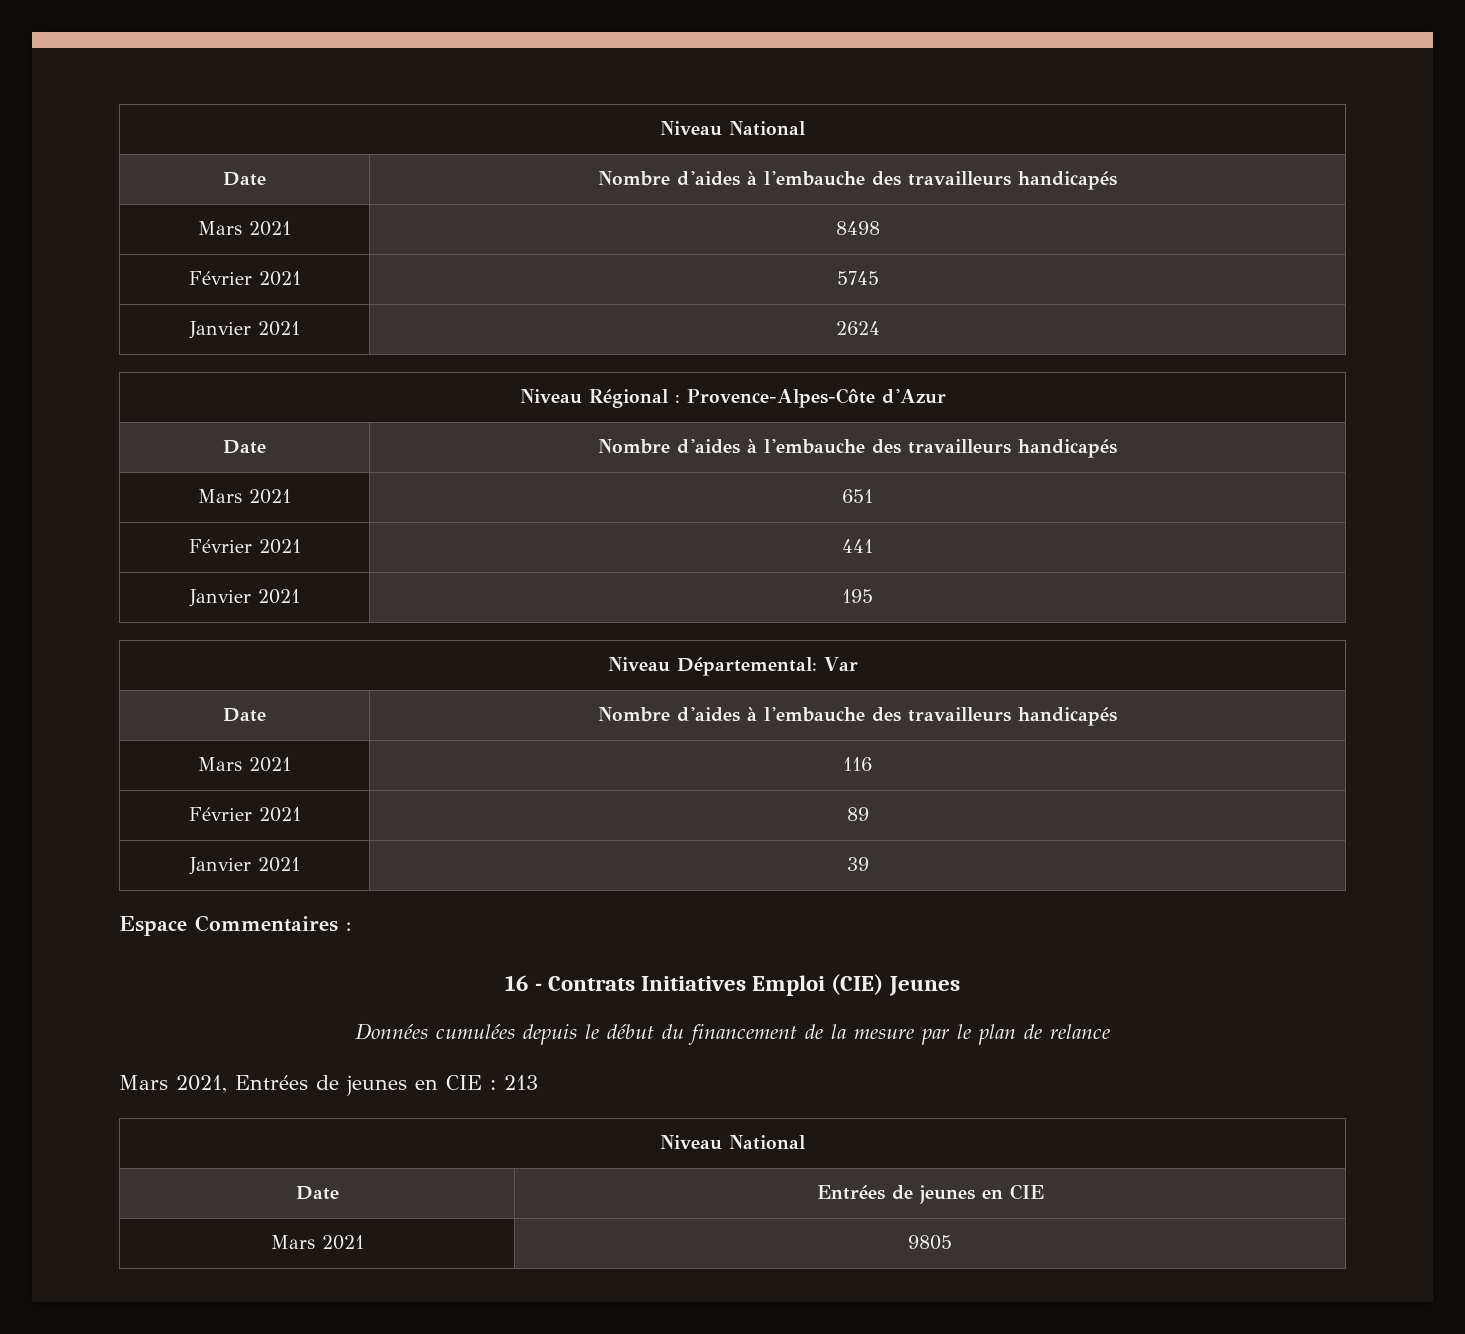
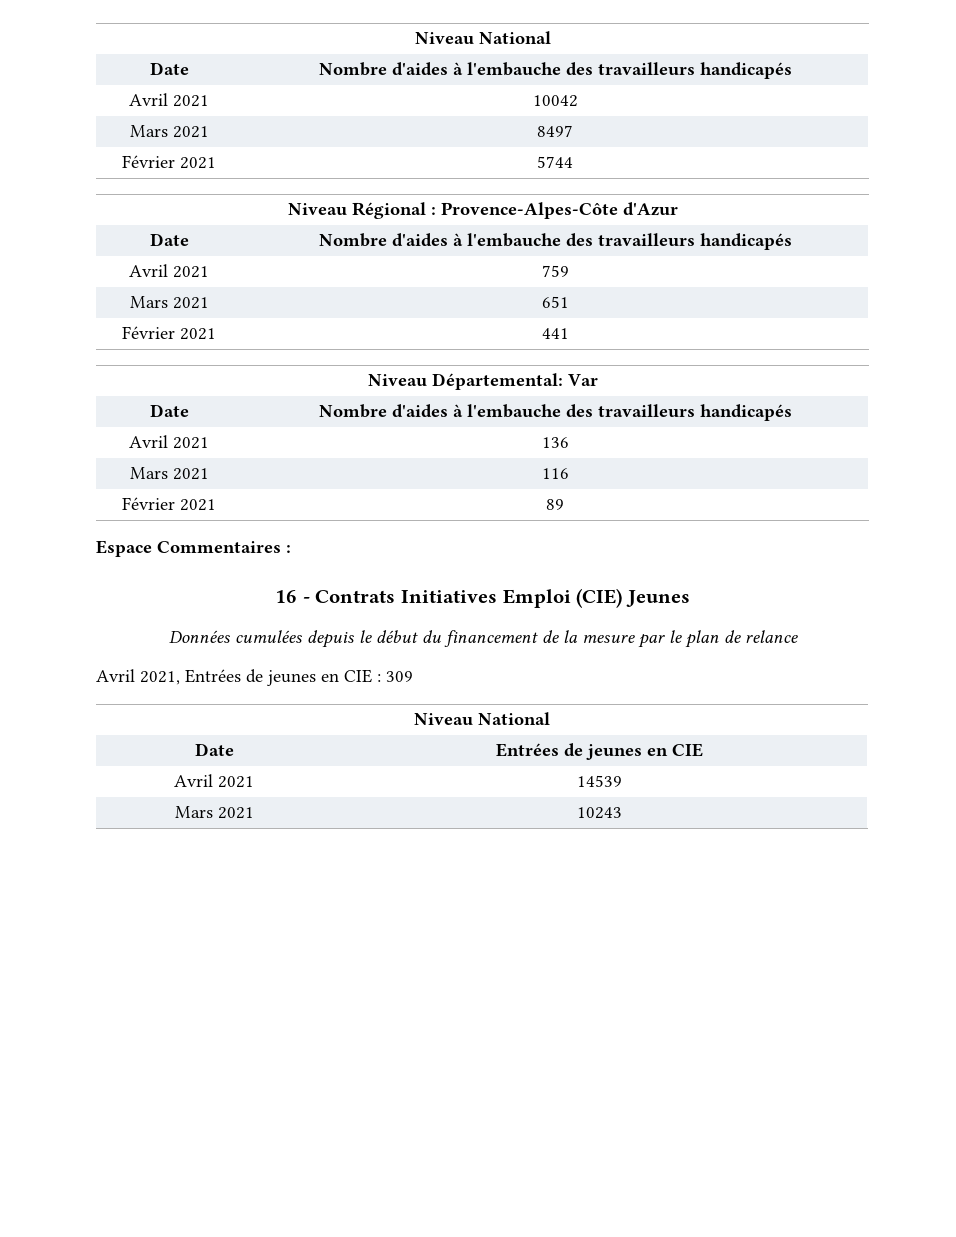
[198,221,291,236] [835,221,880,235] [188,271,301,286] [836,271,879,285] [188,321,300,339] [835,321,880,335] // Mars 2021 | 8498 // Février 2021 | 5745 // Janvier 2021 | 2624 -> [129,93,209,107] [532,95,578,107] [129,125,209,138] [537,125,573,137] [122,155,216,169] [537,156,573,168] // Avril 2021 | 10042 // Mars 2021 | 8497 // Février 2021 | 5744
(1117, 448) none -> [129,264,209,278] [541,265,569,277] // Avril 2021 | 759
[188,589,300,607] [841,589,873,603] // Janvier 2021 | 195 -> (569, 333) none
(1117, 716) none -> [129,435,209,449] [541,437,569,448] // Avril 2021 | 136
[188,857,300,875] [846,857,869,871] // Janvier 2021 | 39 -> (564, 504) none
[119,1075,168,1090] Mars -> [96,669,135,682] Avril
[504,1075,538,1090] 213 -> [386,671,413,682] 309
[270,1235,364,1250] [907,1235,952,1250] // Mars 2021 | 9805 -> [174,774,254,788] [577,775,622,787] [174,806,254,819] [577,807,622,819] // Avril 2021 | 14539 // Mars 2021 | 10243

